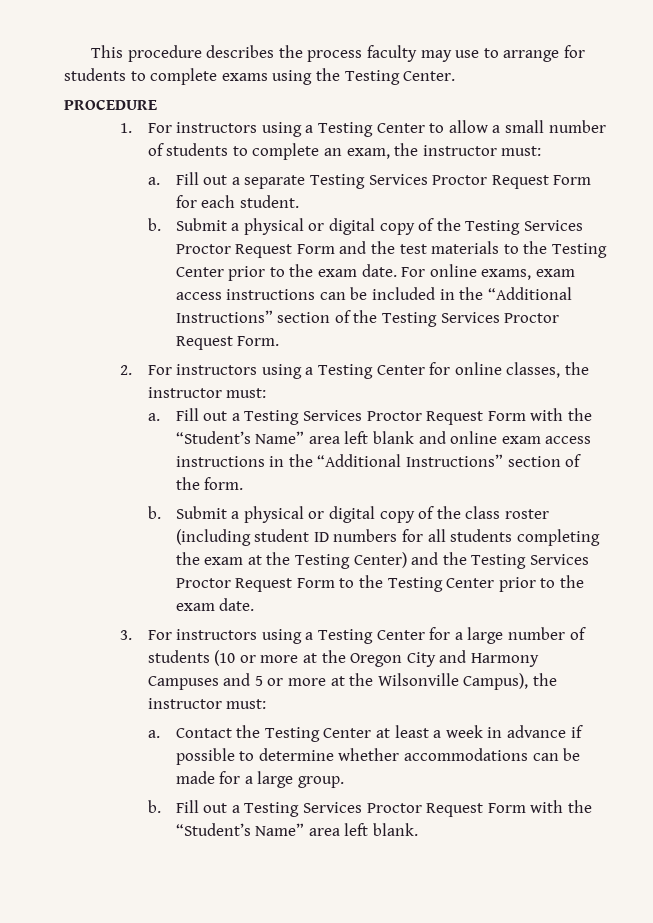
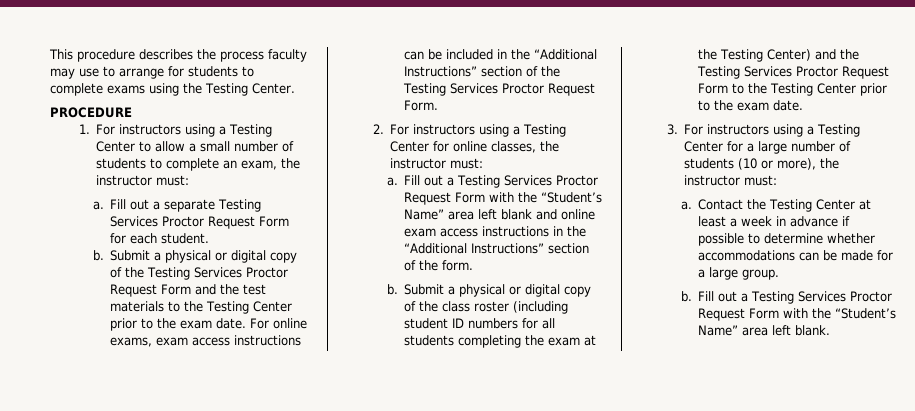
[260,650,540,667] [147,673,529,690] more at the Oregon City and Harmony Campuses and 5 or more at the Wilsonville Campus), -> [776,158,816,170] more),

